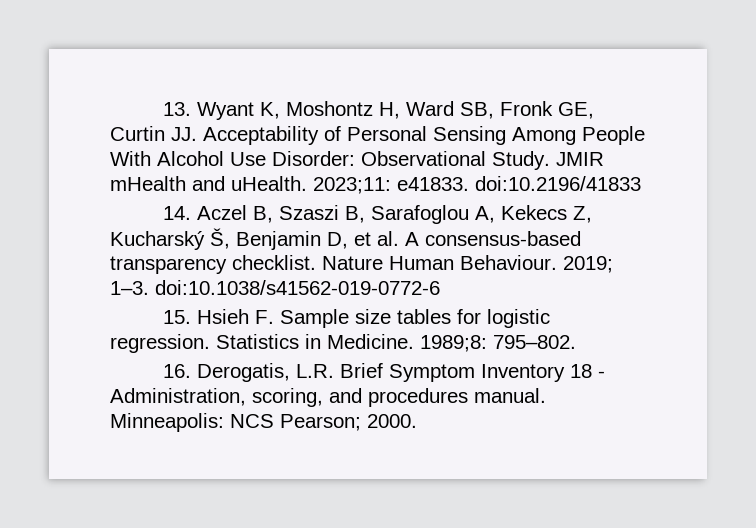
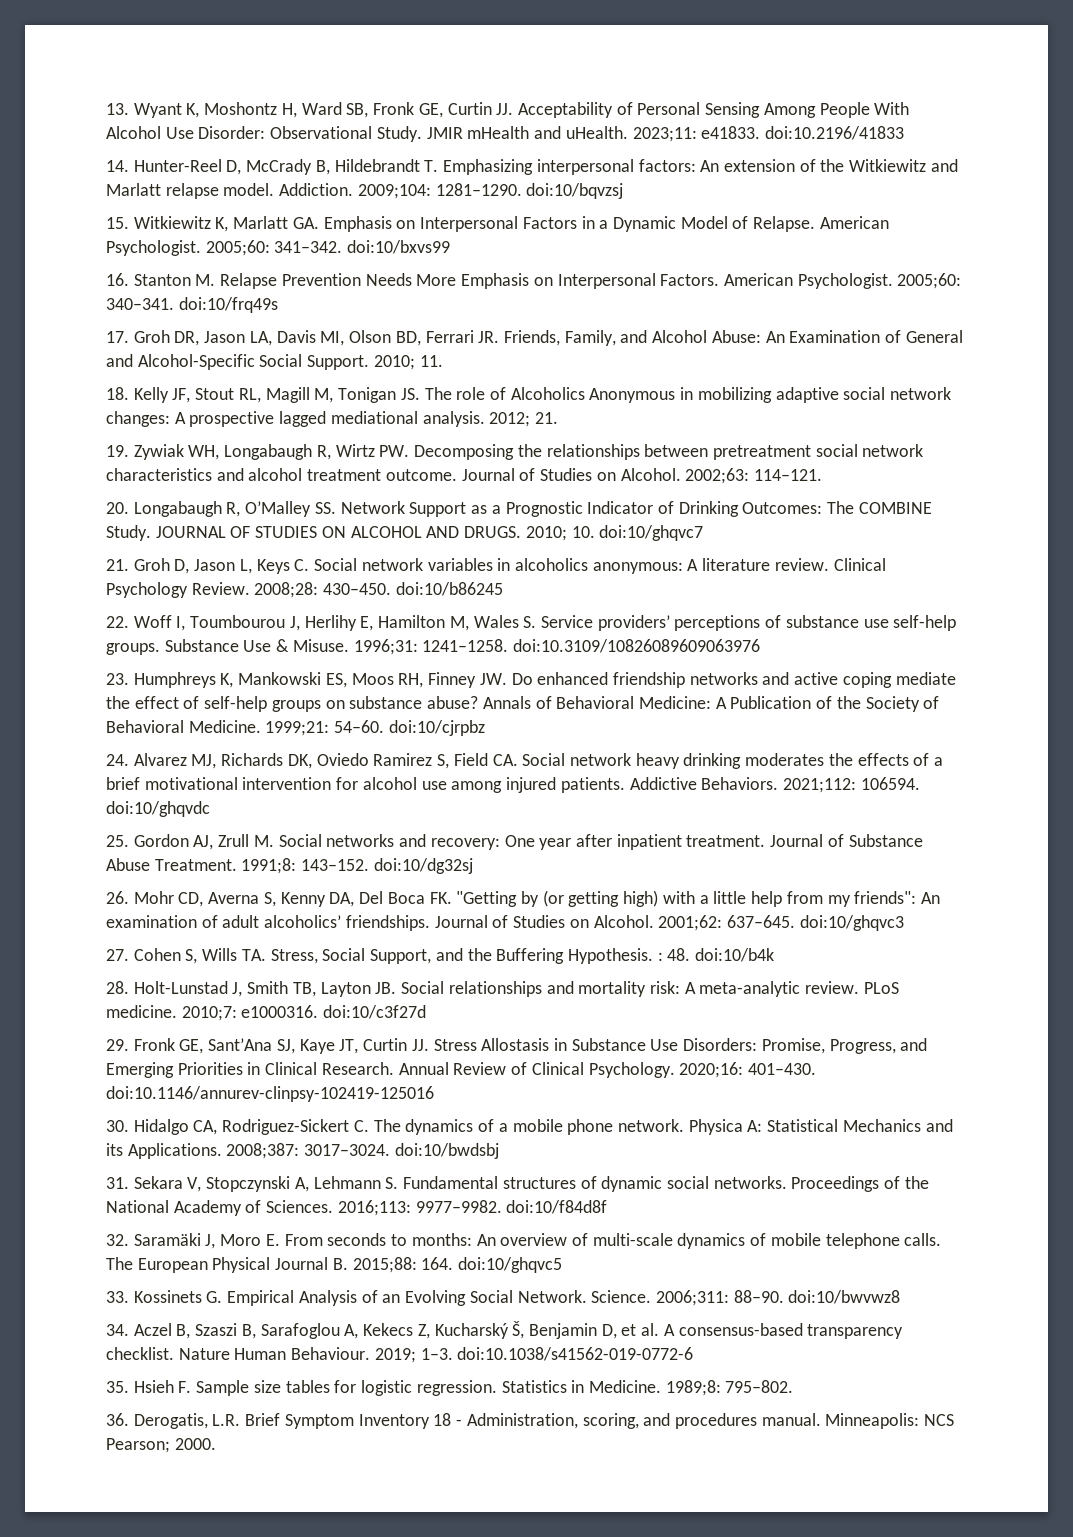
(191, 213) none -> [133,159,958,175] [106,183,624,199] [106,216,889,232] [106,240,451,256] [106,273,962,289] [106,297,278,313] [106,330,963,346] [106,354,443,370] [106,387,952,403] [106,411,559,427] [106,444,924,460] [106,468,822,484] [106,501,932,517] [106,525,704,541] [106,558,886,574] [106,582,503,598] [106,615,957,631] [106,639,761,655] [106,672,956,688] [106,696,940,712] [106,720,485,736] [106,753,944,769] [106,777,920,793] [106,801,210,817] [106,834,923,850] [106,858,473,874] [106,890,940,907] [106,915,904,931] [106,948,775,964] [106,981,899,997] [106,1005,427,1021] [106,1038,928,1054] [106,1062,816,1078] [106,1086,434,1102] [106,1119,953,1135] [106,1143,499,1159] [106,1176,929,1192] [106,1200,608,1216] [106,1233,942,1249] [106,1257,563,1273] [106,1290,901,1306] [106,1324,129,1336] Hunter-Reel D, McCrady B, Hildebrandt T. Emphasizing interpersonal factors: An extension of the Witkiewitz and Marlatt relapse model. Addiction. 2009;104: 1281–1290. doi:10/bqvzsj // 15. Witkiewitz K, Marlatt GA. Emphasis on Interpersonal Factors in a Dynamic Model of Relapse. American Psychologist. 2005;60: 341–342. doi:10/bxvs99 // 16. Stanton M. Relapse Prevention Needs More Emphasis on Interpersonal Factors. American Psychologist. 2005;60: 340–341. doi:10/frq49s // 17. Groh DR, Jason LA, Davis MI, Olson BD, Ferrari JR. Friends, Family, and Alcohol Abuse: An Examination of General and Alcohol-Specific Social Support. 2010; 11. // 18. Kelly JF, Stout RL, Magill M, Tonigan JS. The role of Alcoholics Anonymous in mobilizing adaptive social network changes: A prospective lagged mediational analysis. 2012; 21. // 19. Zywiak WH, Longabaugh R, Wirtz PW. Decomposing the relationships between pretreatment social network characteristics and alcohol treatment outcome. Journal of Studies on Alcohol. 2002;63: 114–121. // 20. Longabaugh R, O’Malley SS. Network Support as a Prognostic Indicator of Drinking Outcomes: The COMBINE Study. JOURNAL OF STUDIES ON ALCOHOL AND DRUGS. 2010; 10. doi:10/ghqvc7 // 21. Groh D, Jason L, Keys C. Social network variables in alcoholics anonymous: A literature review. Clinical Psychology Review. 2008;28: 430–450. doi:10/b86245 // 22. Woff I, Toumbourou J, Herlihy E, Hamilton M, Wales S. Service providers’ perceptions of substance use self-help groups. Substance Use & Misuse. 1996;31: 1241–1258. doi:10.3109/10826089609063976 // 23. Humphreys K, Mankowski ES, Moos RH, Finney JW. Do enhanced friendship networks and active coping mediate the effect of self-help groups on substance abuse? Annals of Behavioral Medicine: A Publication of the Society of Behavioral Medicine. 1999;21: 54–60. doi:10/cjrpbz // 24. Alvarez MJ, Richards DK, Oviedo Ramirez S, Field CA. Social network heavy drinking moderates the effects of a brief motivational intervention for alcohol use among injured patients. Addictive Behaviors. 2021;112: 106594. doi:10/ghqvdc // 25. Gordon AJ, Zrull M. Social networks and recovery: One year after inpatient treatment. Journal of Substance Abuse Treatment. 1991;8: 143–152. doi:10/dg32sj // 26. Mohr CD, Averna S, Kenny DA, Del Boca FK. "Getting by (or getting high) with a little help from my friends": An examination of adult alcoholics’ friendships. Journal of Studies on Alcohol. 2001;62: 637–645. doi:10/ghqvc3 // 27. Cohen S, Wills TA. Stress, Social Support, and the Buffering Hypothesis. : 48. doi:10/b4k // 28. Holt-Lunstad J, Smith TB, Layton JB. Social relationships and mortality risk: A meta-analytic review. PLoS medicine. 2010;7: e1000316. doi:10/c3f27d // 29. Fronk GE, Sant’Ana SJ, Kaye JT, Curtin JJ. Stress Allostasis in Substance Use Disorders: Promise, Progress, and Emerging Priorities in Clinical Research. Annual Review of Clinical Psychology. 2020;16: 401–430. doi:10.1146/annurev-clinpsy-102419-125016 // 30. Hidalgo CA, Rodriguez-Sickert C. The dynamics of a mobile phone network. Physica A: Statistical Mechanics and its Applications. 2008;387: 3017–3024. doi:10/bwdsbj // 31. Sekara V, Stopczynski A, Lehmann S. Fundamental structures of dynamic social networks. Proceedings of the National Academy of Sciences. 2016;113: 9977–9982. doi:10/f84d8f // 32. Saramäki J, Moro E. From seconds to months: An overview of multi-scale dynamics of mobile telephone calls. The European Physical Journal B. 2015;88: 164. doi:10/ghqvc5 // 33. Kossinets G. Empirical Analysis of an Evolving Social Network. Science. 2006;311: 88–90. doi:10/bwvwz8 // 34.
[162,310,191,324] 15. -> [106,1381,129,1393] 35.
[162,364,191,378] 16. -> [106,1413,129,1426] 36.

